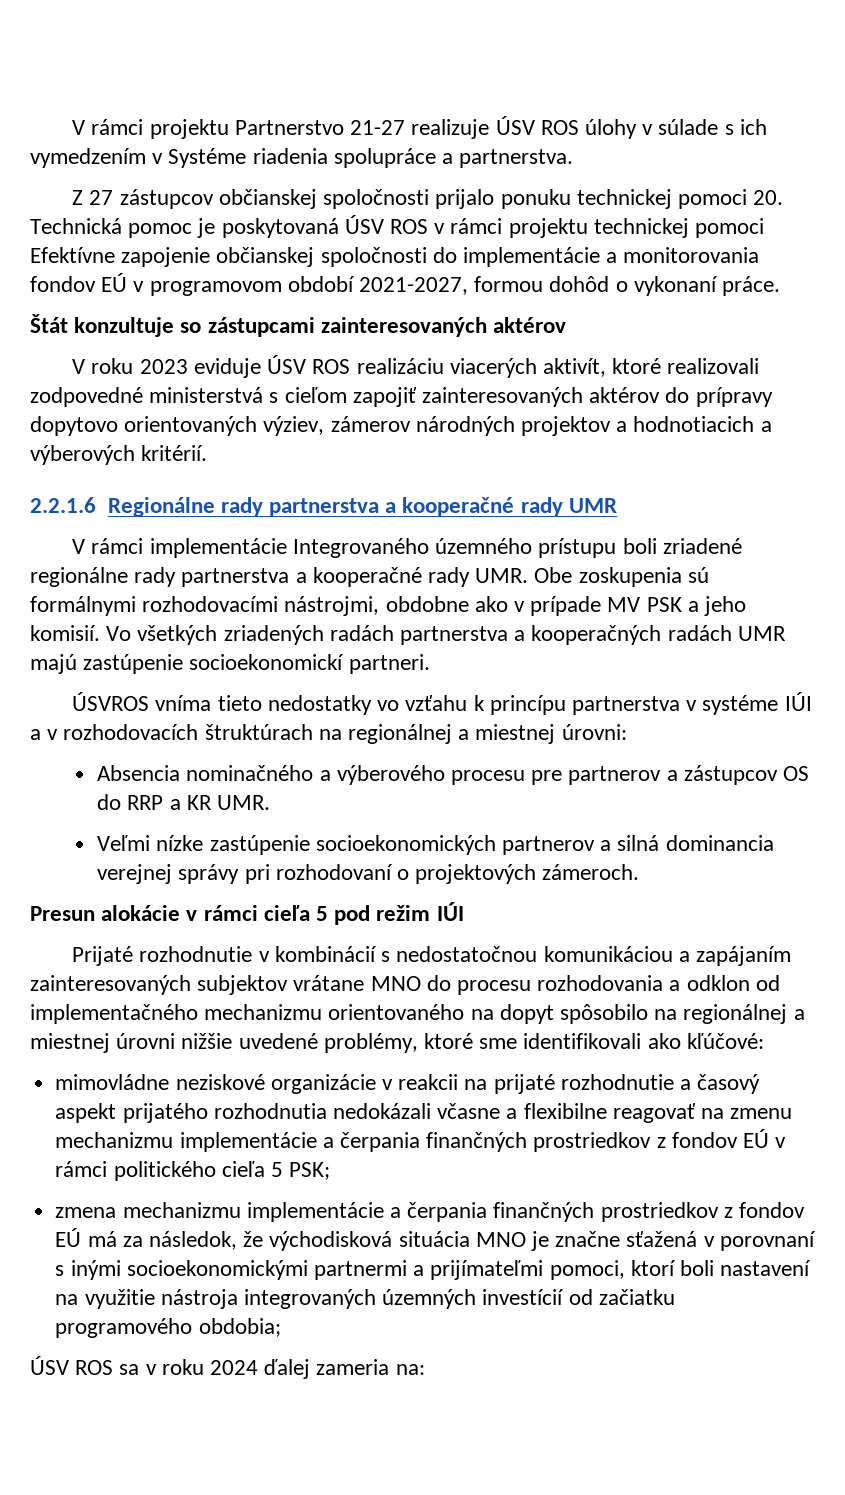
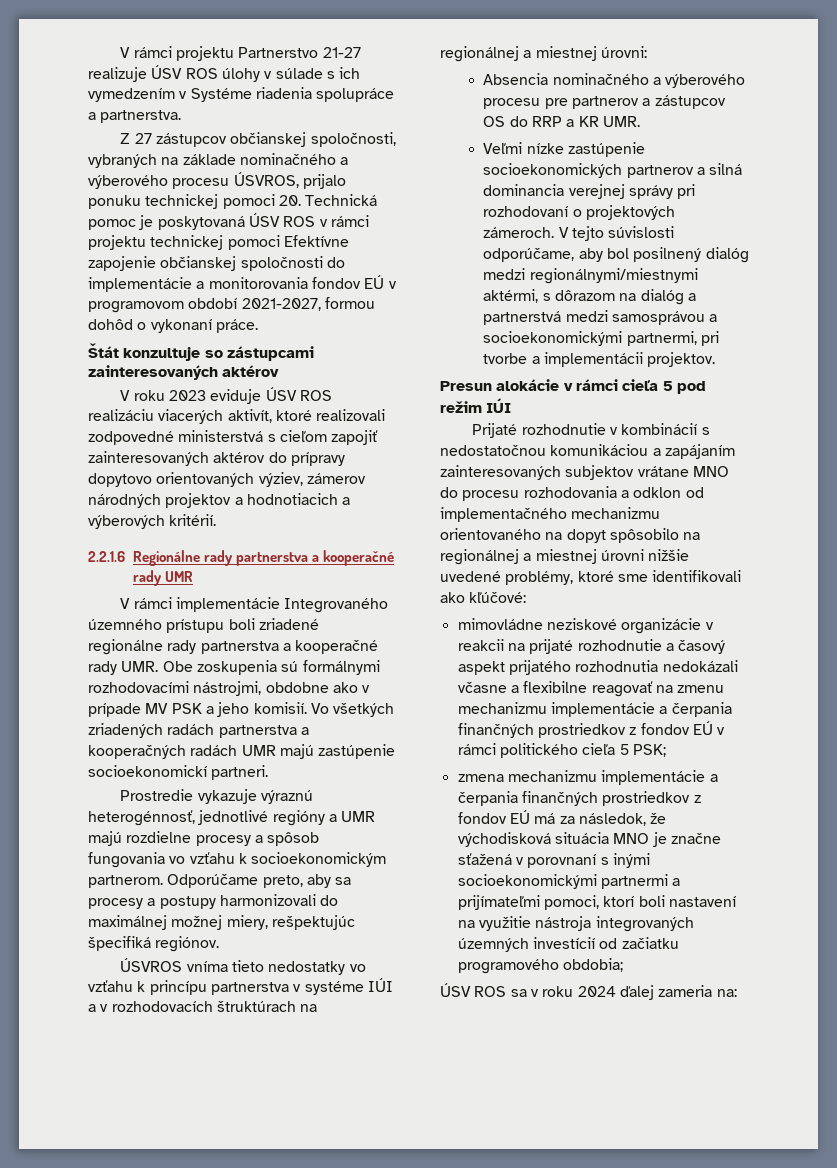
[323,189,430,209] spoločnosti -> [310,132,396,147] [88,153,349,168] [88,172,299,189] spoločnosti, vybraných na základe nominačného a výberového procesu ÚSVROS,
(430, 664) none -> [120,789,313,804] [88,810,376,826] [88,831,320,846] [88,852,387,868] [88,874,352,888] [88,894,339,909] [88,915,355,930] [88,936,220,952] // Prostredie vykazuje výraznú heterogénnosť, jednotlivé regióny a UMR majú rozdielne procesy a spôsob fungovania vo vzťahu k socioekonomickým partnerom. Odporúčame preto, aby sa procesy a postupy harmonizovali do maximálnej možnej miery, rešpektujúc špecifiká regiónov.
(640, 872) none -> [558,226,675,241] [483,247,749,263] [483,268,698,284] [483,289,697,305] [483,310,718,325] [483,331,720,346] [483,352,716,367] V tejto súvislosti odporúčame, aby bol posilnený dialóg medzi regionálnymi/miestnymi aktérmi, s dôrazom na dialóg a partnerstvá medzi samosprávou a socioekonomickými partnermi, pri tvorbe a implementácii projektov.

